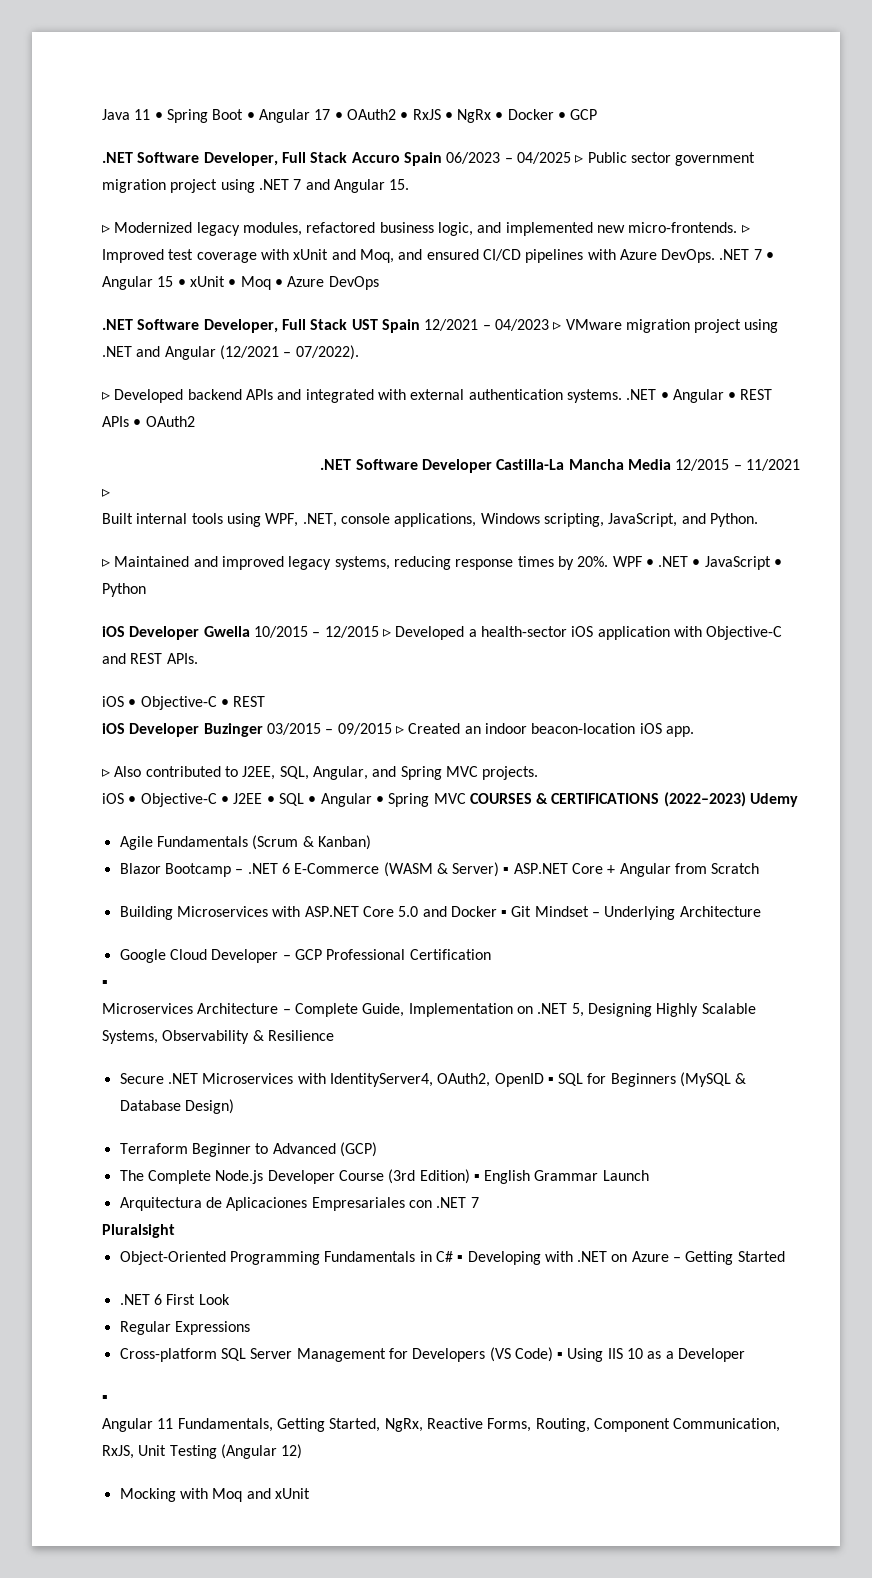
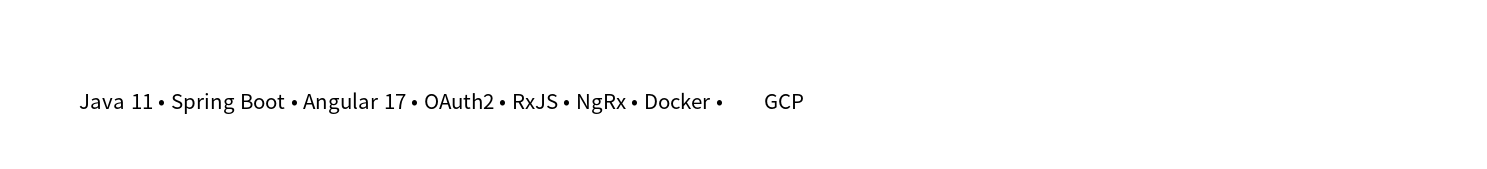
[102,152,756,166] [102,179,410,193] [102,222,750,236] [102,249,775,263] [102,276,379,290] [102,319,779,333] [102,345,359,360] [102,389,773,403] [102,416,195,427] [320,459,801,473] [102,488,110,497] [102,513,758,527] [102,556,783,570] [102,583,146,597] [102,626,783,640] [102,653,198,664] [102,696,266,710] [102,723,694,737] [102,766,539,780] [102,792,799,807] [119,835,371,850] [119,862,760,877] [119,906,761,920] [119,949,491,963] [102,980,108,987] [102,1003,756,1017] [102,1030,334,1044] [119,1072,747,1087] [119,1099,234,1114] [119,1142,377,1157] [119,1169,649,1184] [119,1197,479,1211] [102,1224,175,1238] [119,1251,785,1265] [119,1294,230,1305] [119,1321,250,1335] [119,1347,746,1362] [102,1395,108,1402] [102,1418,781,1432] [102,1444,303,1459] [119,1488,310,1502] // .NET Software Developer, Full Stack Accuro Spain 06/2023 – 04/2025 ▹ Public sector government migration project using .NET 7 and Angular 15. // ▹ Modernized legacy modules, refactored business logic, and implemented new micro-frontends. ▹ Improved test coverage with xUnit and Moq, and ensured CI/CD pipelines with Azure DevOps. .NET 7 • Angular 15 • xUnit • Moq • Azure DevOps // .NET Software Developer, Full Stack UST Spain 12/2021 – 04/2023 ▹ VMware migration project using .NET and Angular (12/2021 – 07/2022). // ▹ Developed backend APIs and integrated with external authentication systems. .NET • Angular • REST APIs • OAuth2 // .NET Software Developer Castilla-La Mancha Media 12/2015 – 11/2021 // ▹ // Built internal tools using WPF, .NET, console applications, Windows scripting, JavaScript, and Python. // ▹ Maintained and improved legacy systems, reducing response times by 20%. WPF • .NET • JavaScript • Python // iOS Developer Gwella 10/2015 – 12/2015 ▹ Developed a health-sector iOS application with Objective-C and REST APIs. // iOS • Objective-C • REST // iOS Developer Buzinger 03/2015 – 09/2015 ▹ Created an indoor beacon-location iOS app. // ▹ Also contributed to J2EE, SQL, Angular, and Spring MVC projects. // iOS • Objective-C • J2EE • SQL • Angular • Spring MVC COURSES & CERTIFICATIONS (2022–2023) Udemy // Agile Fundamentals (Scrum & Kanban) // Blazor Bootcamp – .NET 6 E-Commerce (WASM & Server) ▪ ASP.NET Core + Angular from Scratch // Building Microservices with ASP.NET Core 5.0 and Docker ▪ Git Mindset – Underlying Architecture // Google Cloud Developer – GCP Professional Certification // ▪ // Microservices Architecture – Complete Guide, Implementation on .NET 5, Designing Highly Scalable Systems, Observability & Resilience // Secure .NET Microservices with IdentityServer4, OAuth2, OpenID ▪ SQL for Beginners (MySQL & Database Design) // Terraform Beginner to Advanced (GCP) // The Complete Node.js Developer Course (3rd Edition) ▪ English Grammar Launch // Arquitectura de Aplicaciones Empresariales con .NET 7 // Pluralsight // Object-Oriented Programming Fundamentals in C# ▪ Developing with .NET on Azure – Getting Started // .NET 6 First Look // Regular Expressions // Cross-platform SQL Server Management for Developers (VS Code) ▪ Using IIS 10 as a Developer // ▪ // Angular 11 Fundamentals, Getting Started, NgRx, Reactive Forms, Routing, Component Communication, RxJS, Unit Testing (Angular 12) // Mocking with Moq and xUnit -> (804, 101) none

